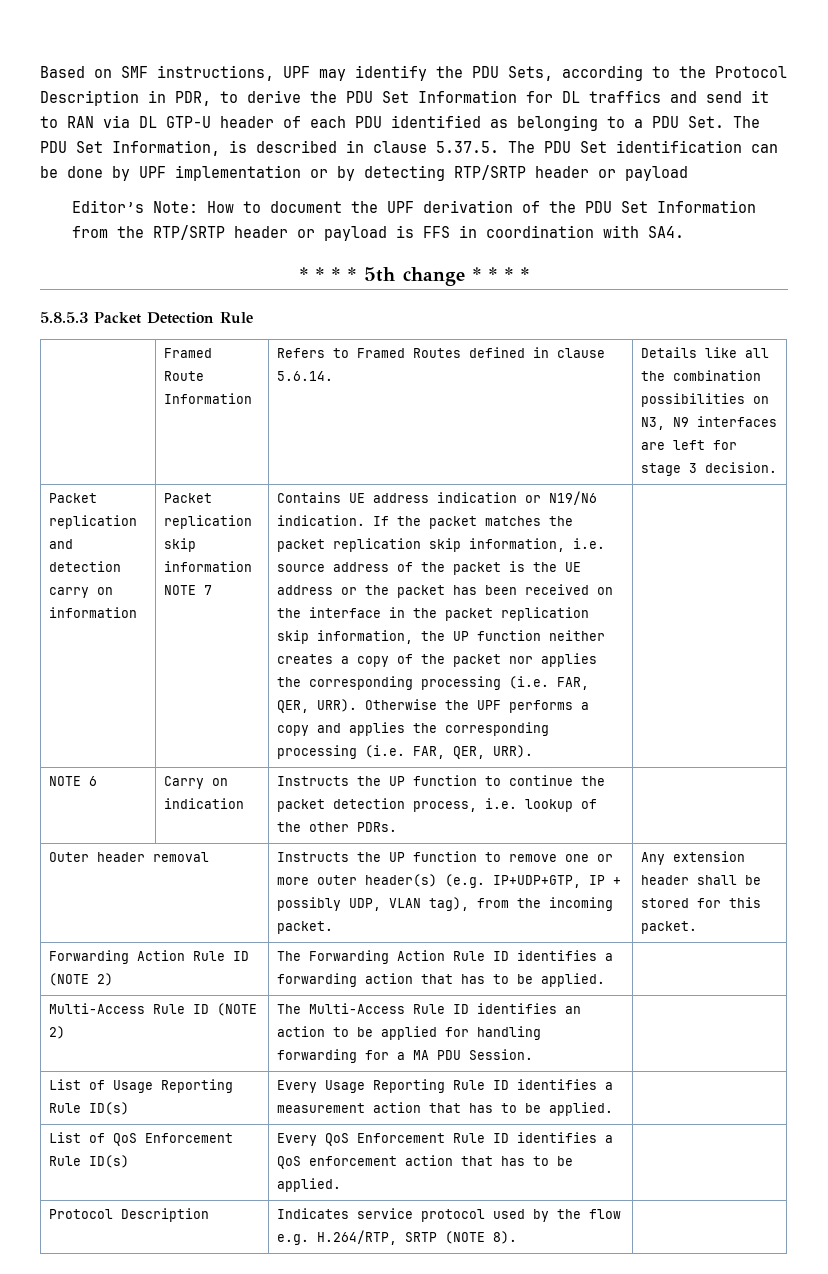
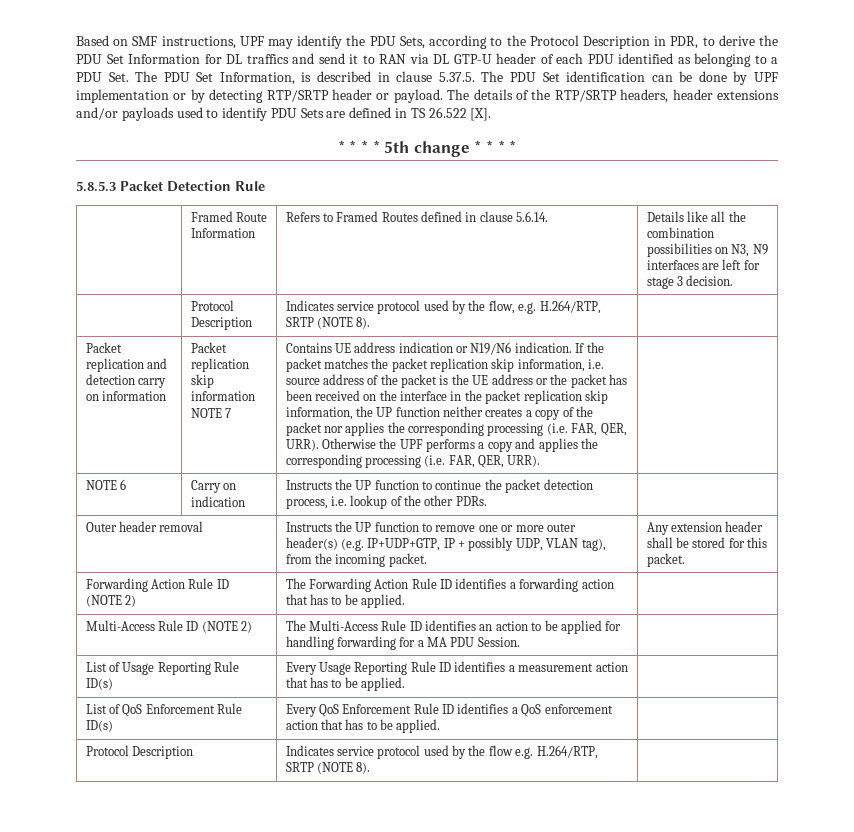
[625,166,688,181] [72,200,757,213] [72,225,685,241] payload // Editor’s Note: How to document the UPF derivation of the PDU Set Information from the RTP/SRTP header or payload is FFS in coordination with SA4. -> [393,89,779,103] [76,107,492,121] payload. The details of the RTP/SRTP headers, header extensions and/or payloads used to identify PDU Sets are defined in TS 26.522 [X].
(778, 467) none -> [190,300,234,311] [190,317,252,330] [285,300,601,314] [285,317,371,329] // | Protocol Description | Indicates service protocol used by the flow, e.g. H.264/RTP, SRTP (NOTE 8). |

